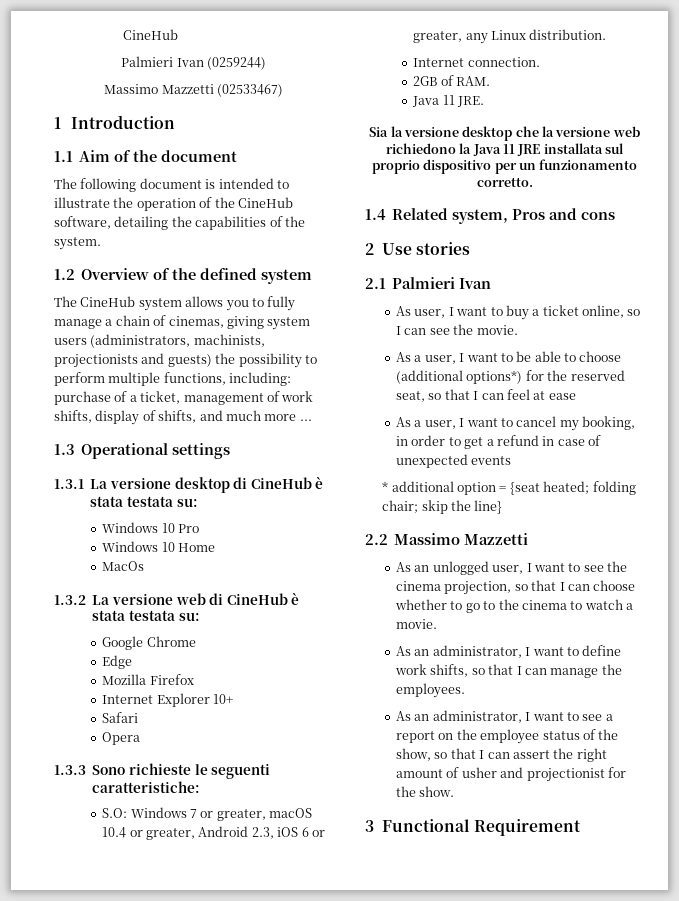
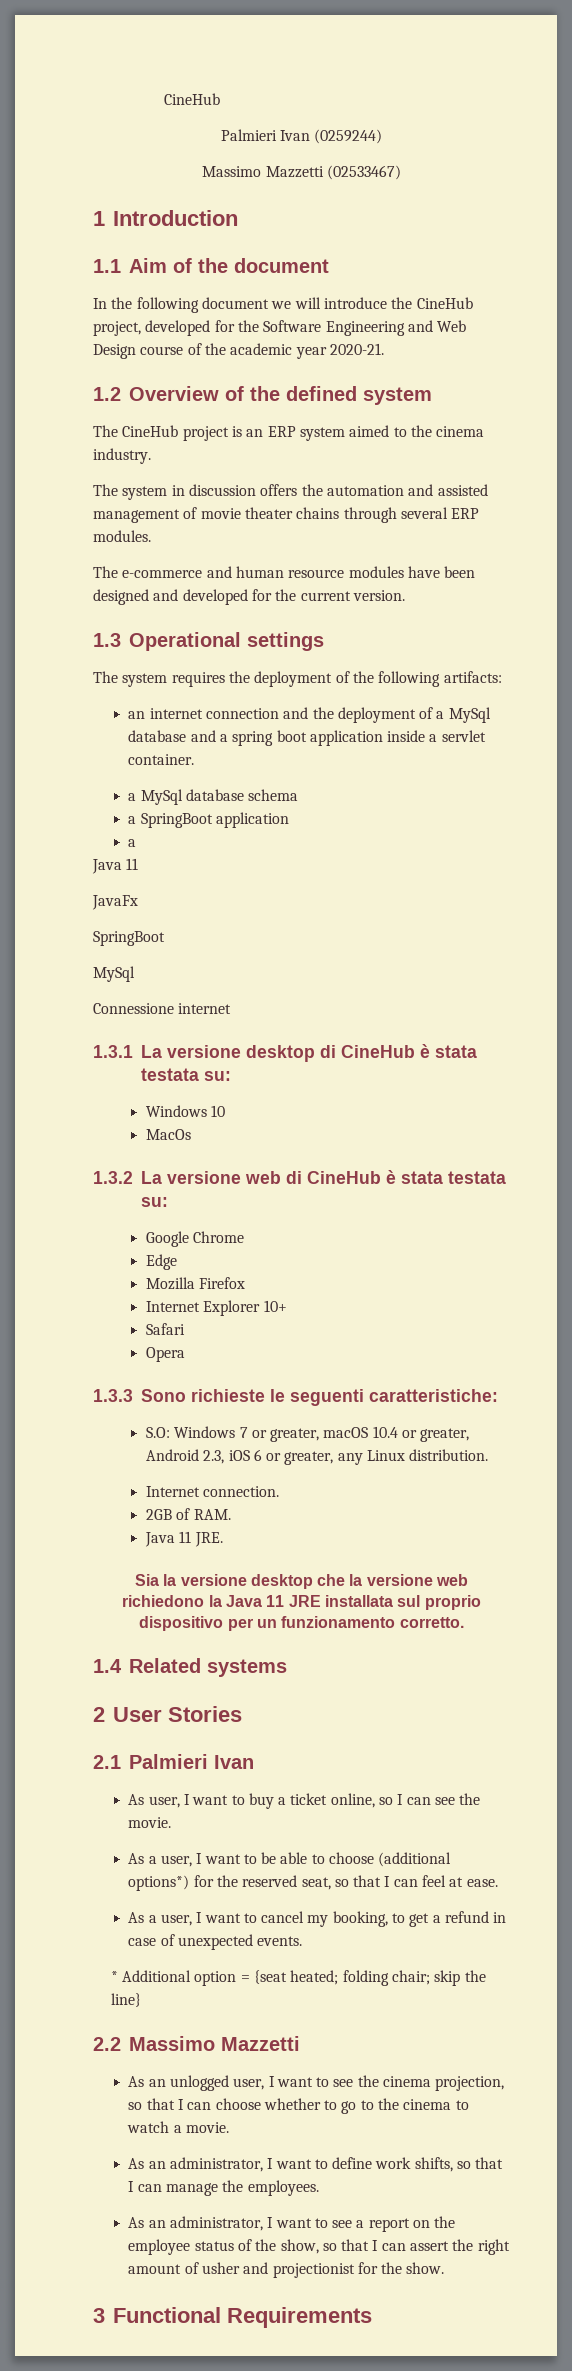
[54,178,289,192] [54,197,293,211] [54,216,305,230] [54,237,101,250] The following document is intended to illustrate the operation of the CineHub software, detailing the capabilities of the system. -> [93,297,473,313] [93,320,467,336] [93,343,384,359] In the following document we will introduce the CineHub project, developed for the Software Engineering and Web Design course of the academic year 2020-21.
[138,296,296,311] [54,315,311,330] [54,334,265,348] [54,353,317,368] [54,372,292,386] [54,391,314,405] [54,410,312,425] [54,443,231,459] system allows you to fully manage a chain of cinemas, giving system users (administrators, machinists, projectionists and guests) the possibility to perform multiple functions, including: purchase of a ticket, management of work shifts, display of shifts, and much more ... // 1.3 Operational settings -> [182,425,485,441] [93,448,151,464] [93,484,488,500] [93,507,480,523] [93,530,151,542] [93,566,476,578] [93,589,405,605] [93,632,324,651] [93,671,502,687] [128,707,491,723] [128,730,486,746] [128,754,195,765] [128,789,299,805] [128,812,289,828] [128,839,137,847] [92,858,139,874] [92,895,138,910] [93,931,165,946] [93,966,135,982] [93,1003,232,1014] project is an ERP system aimed to the cinema industry. // The system in discussion offers the automation and assisted management of movie theater chains through several ERP modules. // The e-commerce and human resource modules have been designed and developed for the current version. // 1.3 Operational settings // The system requires the deployment of the following artifacts: // an internet connection and the deployment of a MySql database and a spring boot application inside a servlet container. // a MySql database schema // a SpringBoot application // a // Java 11 // JavaFx // SpringBoot // MySql // Connessione internet
[178,524,200,533] [102,541,216,552] Pro // Windows 10 Home -> (226, 1111) none
[452,208,616,224] system, Pros and cons -> [207,1659,287,1677] systems
[382,242,471,255] Use stories -> [113,1706,242,1722] User Stories
[548,393,576,400] ease -> [466,1879,498,1887] ease.
[396,435,446,446] in order -> (388, 1919) none
[471,456,512,465] events -> [257,1936,303,1946] events.
[391,481,454,492] additional -> [121,1970,191,1982] Additional
[474,819,582,836] Requirement -> [227,2307,372,2328] Requirements

